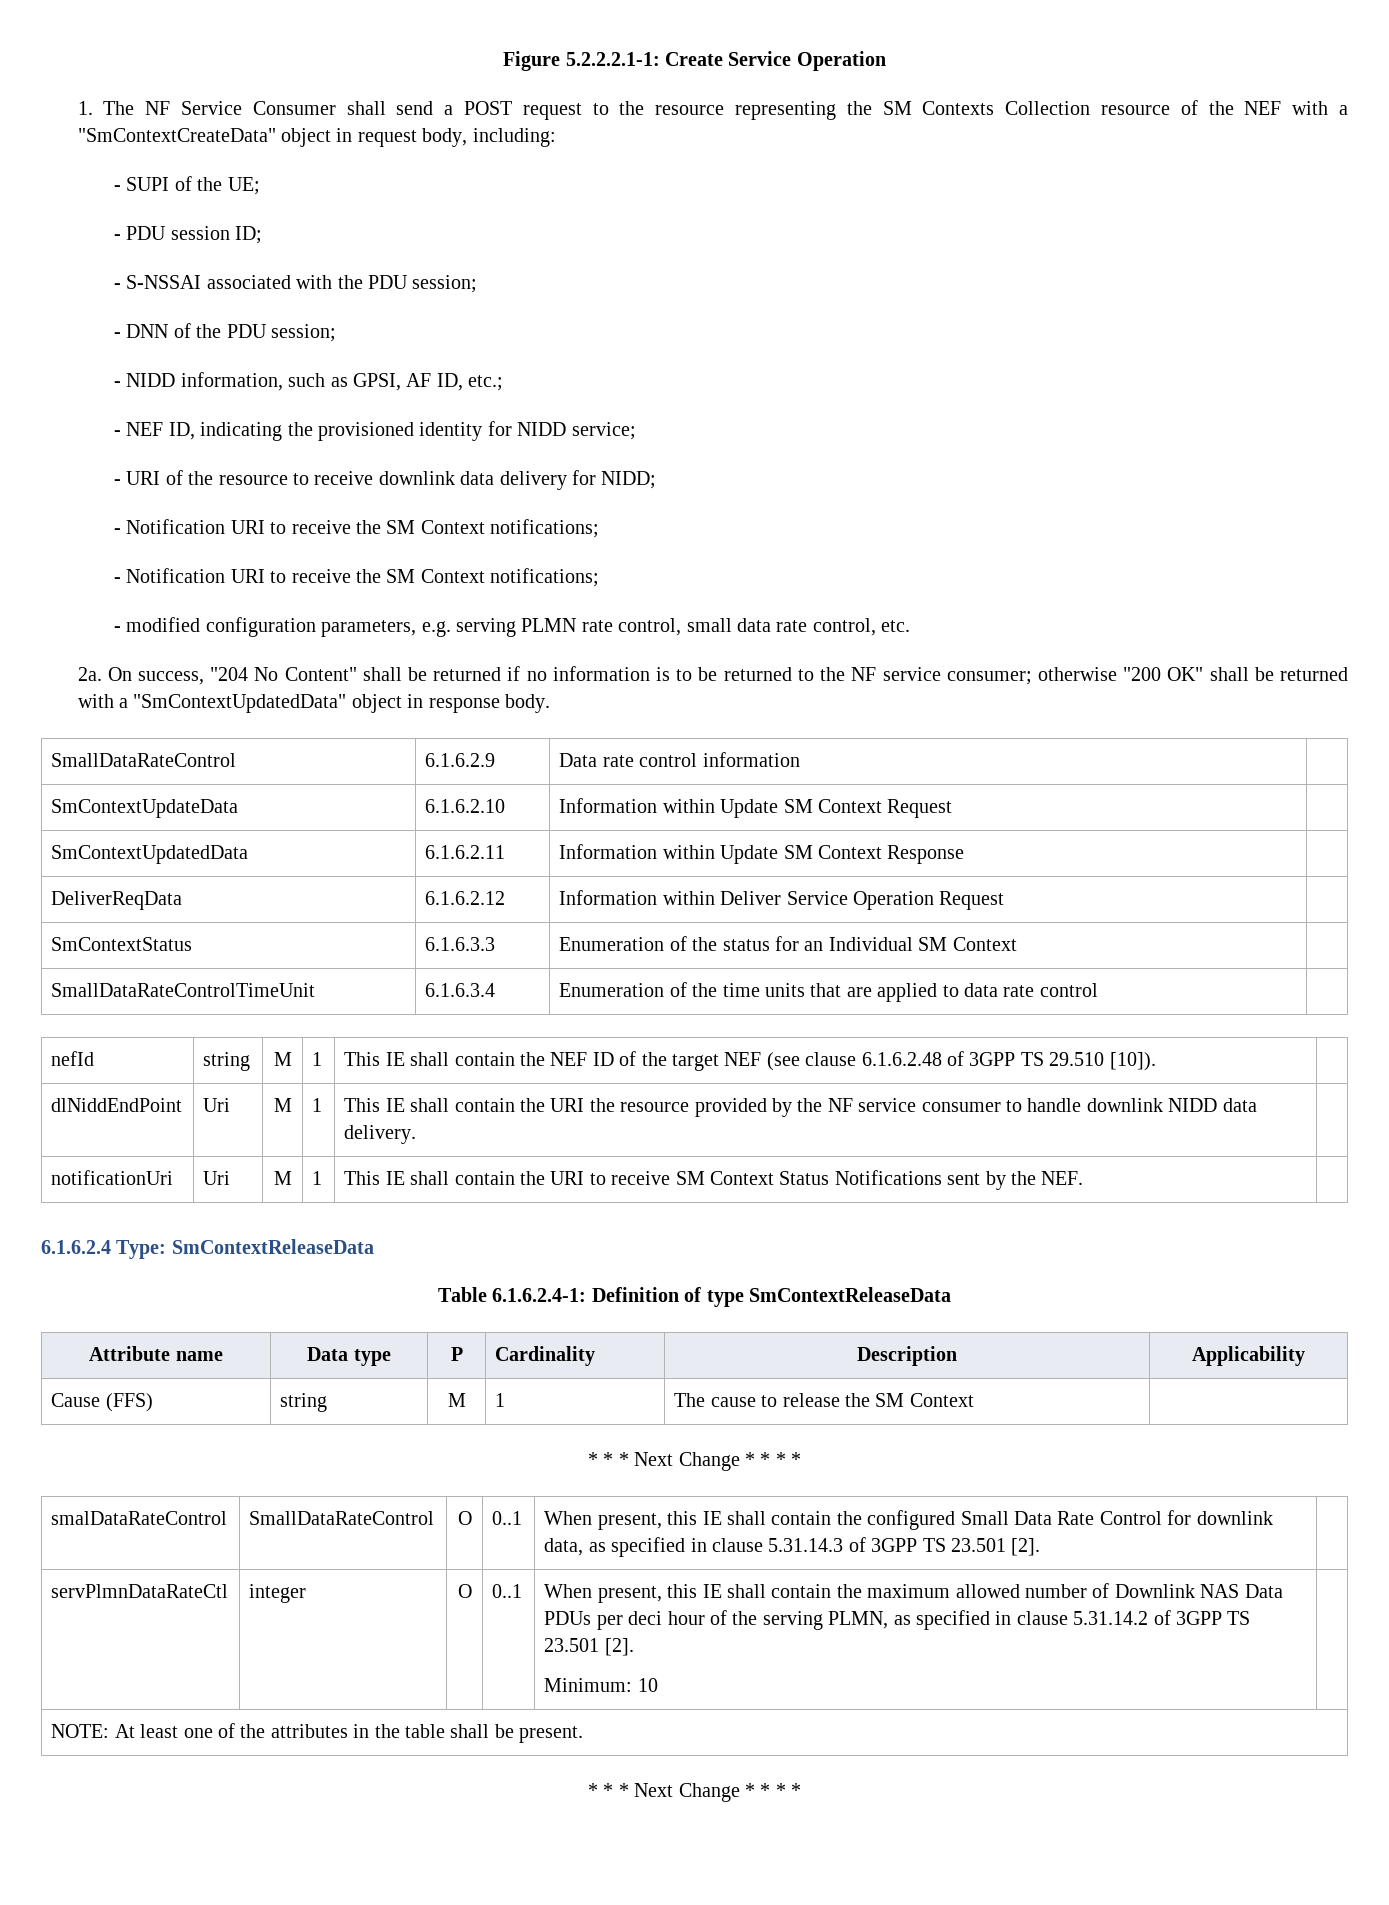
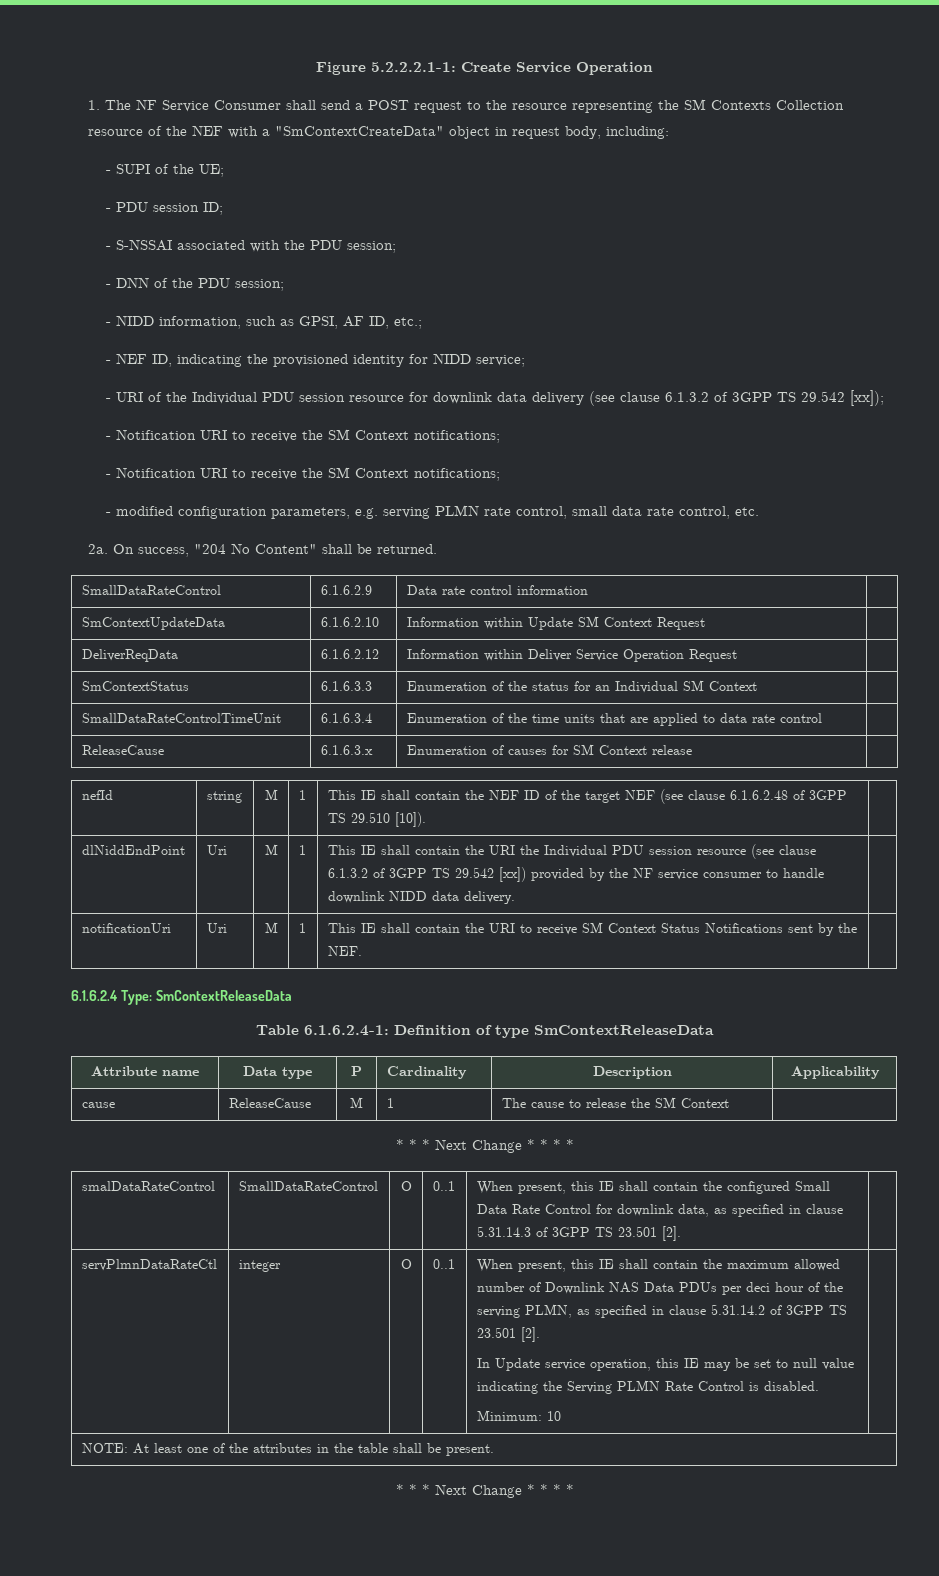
[218,470,657,490] resource to receive downlink data delivery for NIDD; -> [191,390,884,406] Individual PDU session resource for downlink data delivery (see clause 6.1.3.2 of 3GPP TS 29.542 [xx]);
[433,666,1348,685] [77,694,550,713] returned if no information is to be returned to the NF service consumer; otherwise "200 OK" shall be returned with a "SmContextUpdatedData" object in response body. -> [377,544,438,554] returned.
[51,845,249,864] [425,845,506,859] [559,844,965,864] // SmContextUpdatedData | 6.1.6.2.11 | Information within Update SM Context Response | -> (705, 623) none
(1098, 990) none -> [81,745,164,755] [320,745,373,755] [406,744,692,755] // ReleaseCause | 6.1.6.3.x | Enumeration of causes for SM Context release |
[620,1102,690,1112] resource -> [543,844,816,859] [327,867,526,882] Individual PDU session resource (see clause 6.1.3.2 of 3GPP TS 29.542 [xx])
[51,1393,153,1412] [280,1393,328,1412] Cause (FFS) | string -> [81,1102,115,1108] [228,1098,311,1108] cause | ReleaseCause
(634, 1647) none -> [476,1358,854,1371] [476,1380,819,1394] // In Update service operation, this IE may be set to null value indicating the Serving PLMN Rate Control is disabled.

